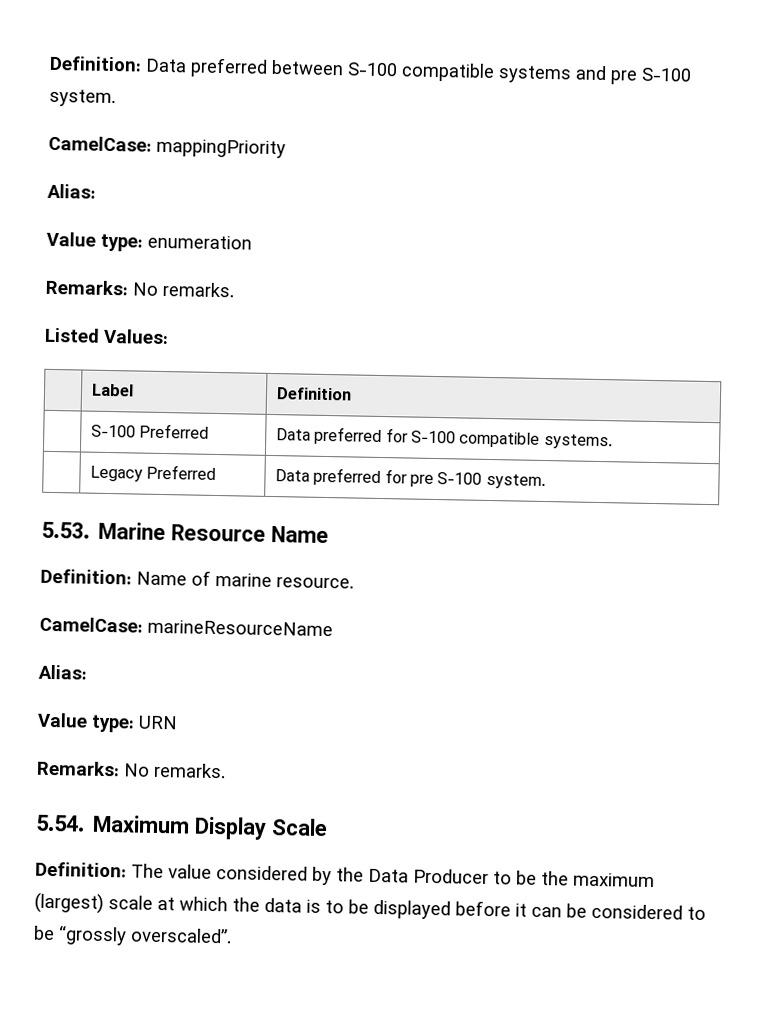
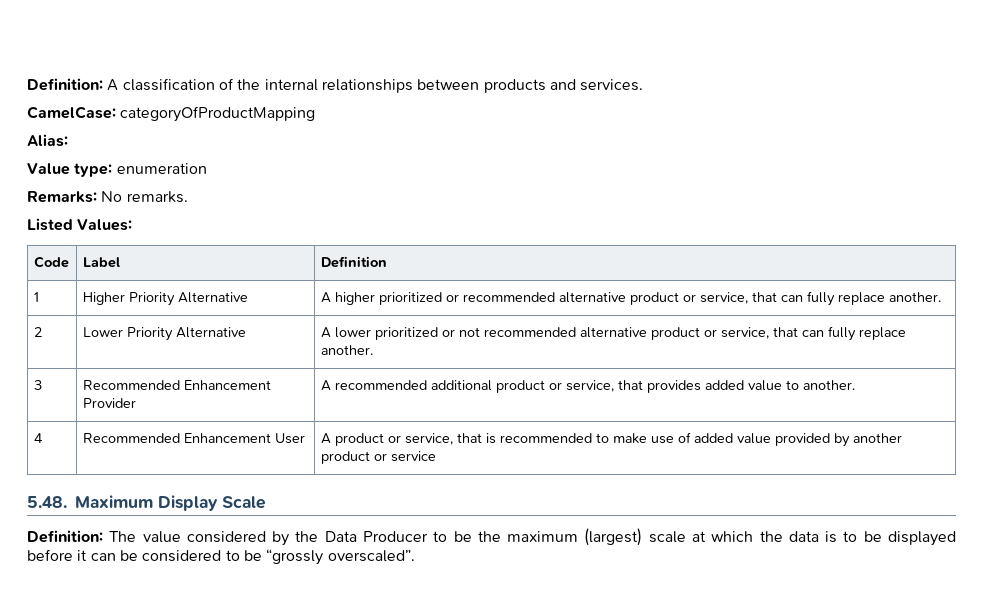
[49,55,692,85] [49,88,116,108] [48,135,286,159] Definition: Data preferred between S-100 compatible systems and pre S-100 system. // CamelCase: mappingPriority -> [27,78,644,93] [27,106,316,122] Definition: A classification of the internal relationships between products and services. // CamelCase: categoryOfProductMapping
(169, 336) none -> [33,256,69,268] Code
[90,423,210,439] [275,426,613,450] [89,464,217,482] [274,467,546,490] [41,521,329,544] [40,568,354,589] [39,616,333,637] [38,664,87,680] [37,712,178,733] [36,760,226,779] [35,814,85,832] | S-100 Preferred | Data preferred for S-100 compatible systems. // | Legacy Preferred | Data preferred for pre S-100 system. // 5.53. Marine Resource Name // Definition: Name of marine resource. // CamelCase: marineResourceName // Alias: // Value type: URN // Remarks: No remarks. // 5.54. -> [33,292,39,302] [82,292,248,306] [320,291,941,306] [33,327,42,337] [82,327,246,341] [320,326,906,341] [320,345,373,355] [33,380,42,390] [82,380,271,390] [82,398,136,408] [320,380,855,393] [33,433,43,443] [82,433,305,444] [320,432,902,447] [320,451,436,464] [27,496,67,508] 1 | Higher Priority Alternative | A higher prioritized or recommended alternative product or service, that can fully replace another. // 2 | Lower Priority Alternative | A lower prioritized or not recommended alternative product or service, that can fully replace another. // 3 | Recommended Enhancement Provider | A recommended additional product or service, that provides added value to another. // 4 | Recommended Enhancement User | A product or service, that is recommended to make use of added value provided by another product or service // 5.48.

